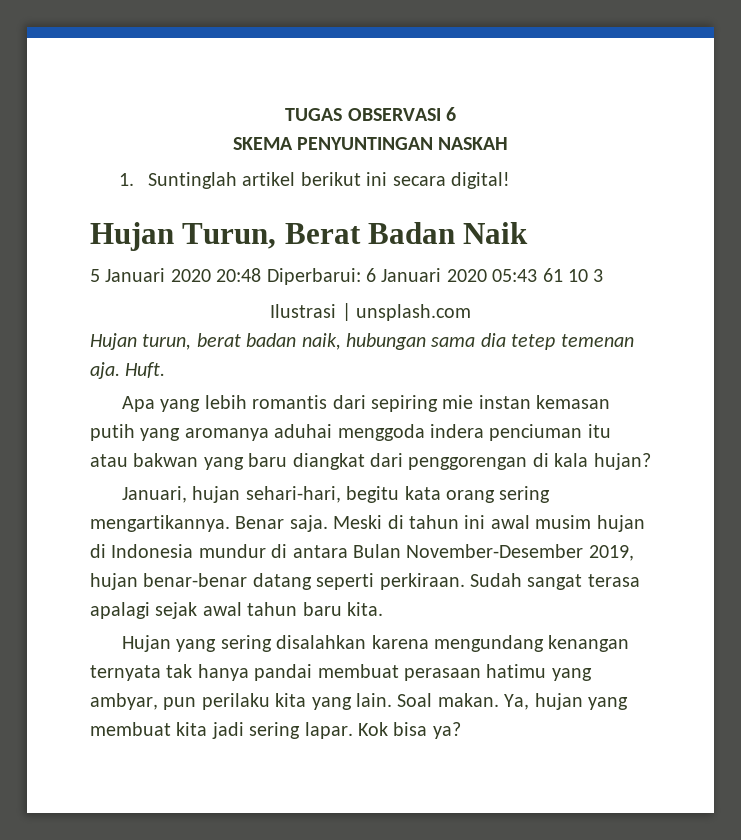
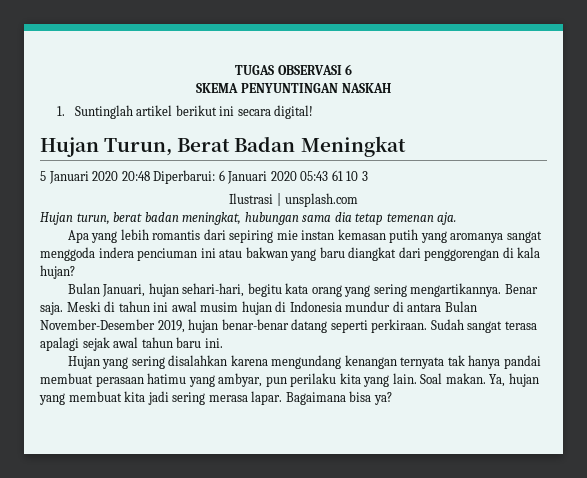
[463,222,529,244] Naik -> [300,136,406,157] Meningkat
[301,333,341,350] naik, -> [182,212,242,225] meningkat,
[511,334,556,350] tetep -> [355,213,384,225] tetap
[125,362,166,378] Huft. -> (457, 218) none
[274,424,333,438] aduhai -> [506,231,542,243] sangat
[587,424,611,438] itu -> [200,248,216,258] ini
(651, 461) none -> [67,283,100,294] Bulan
(495, 496) none -> [344,285,371,297] yang
[347,602,383,616] kita. -> [204,338,223,348] ini.
[304,722,388,739] lapar. Kok -> [208,391,346,405] merasa lapar. Bagaimana

